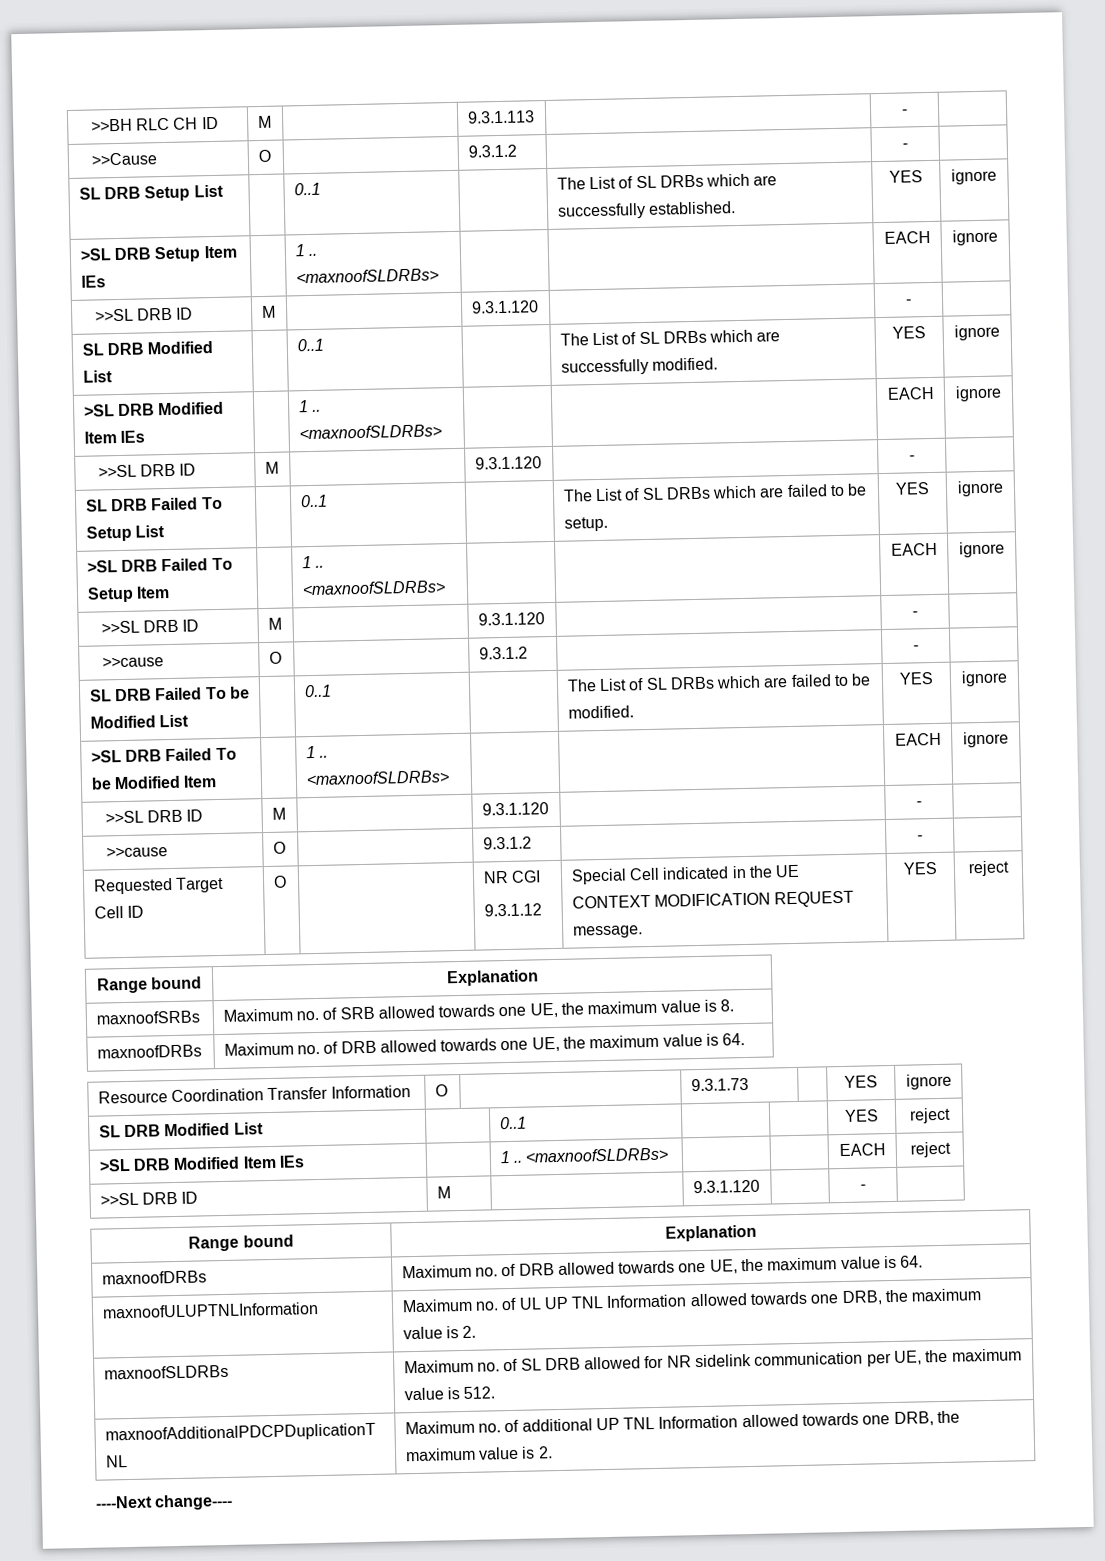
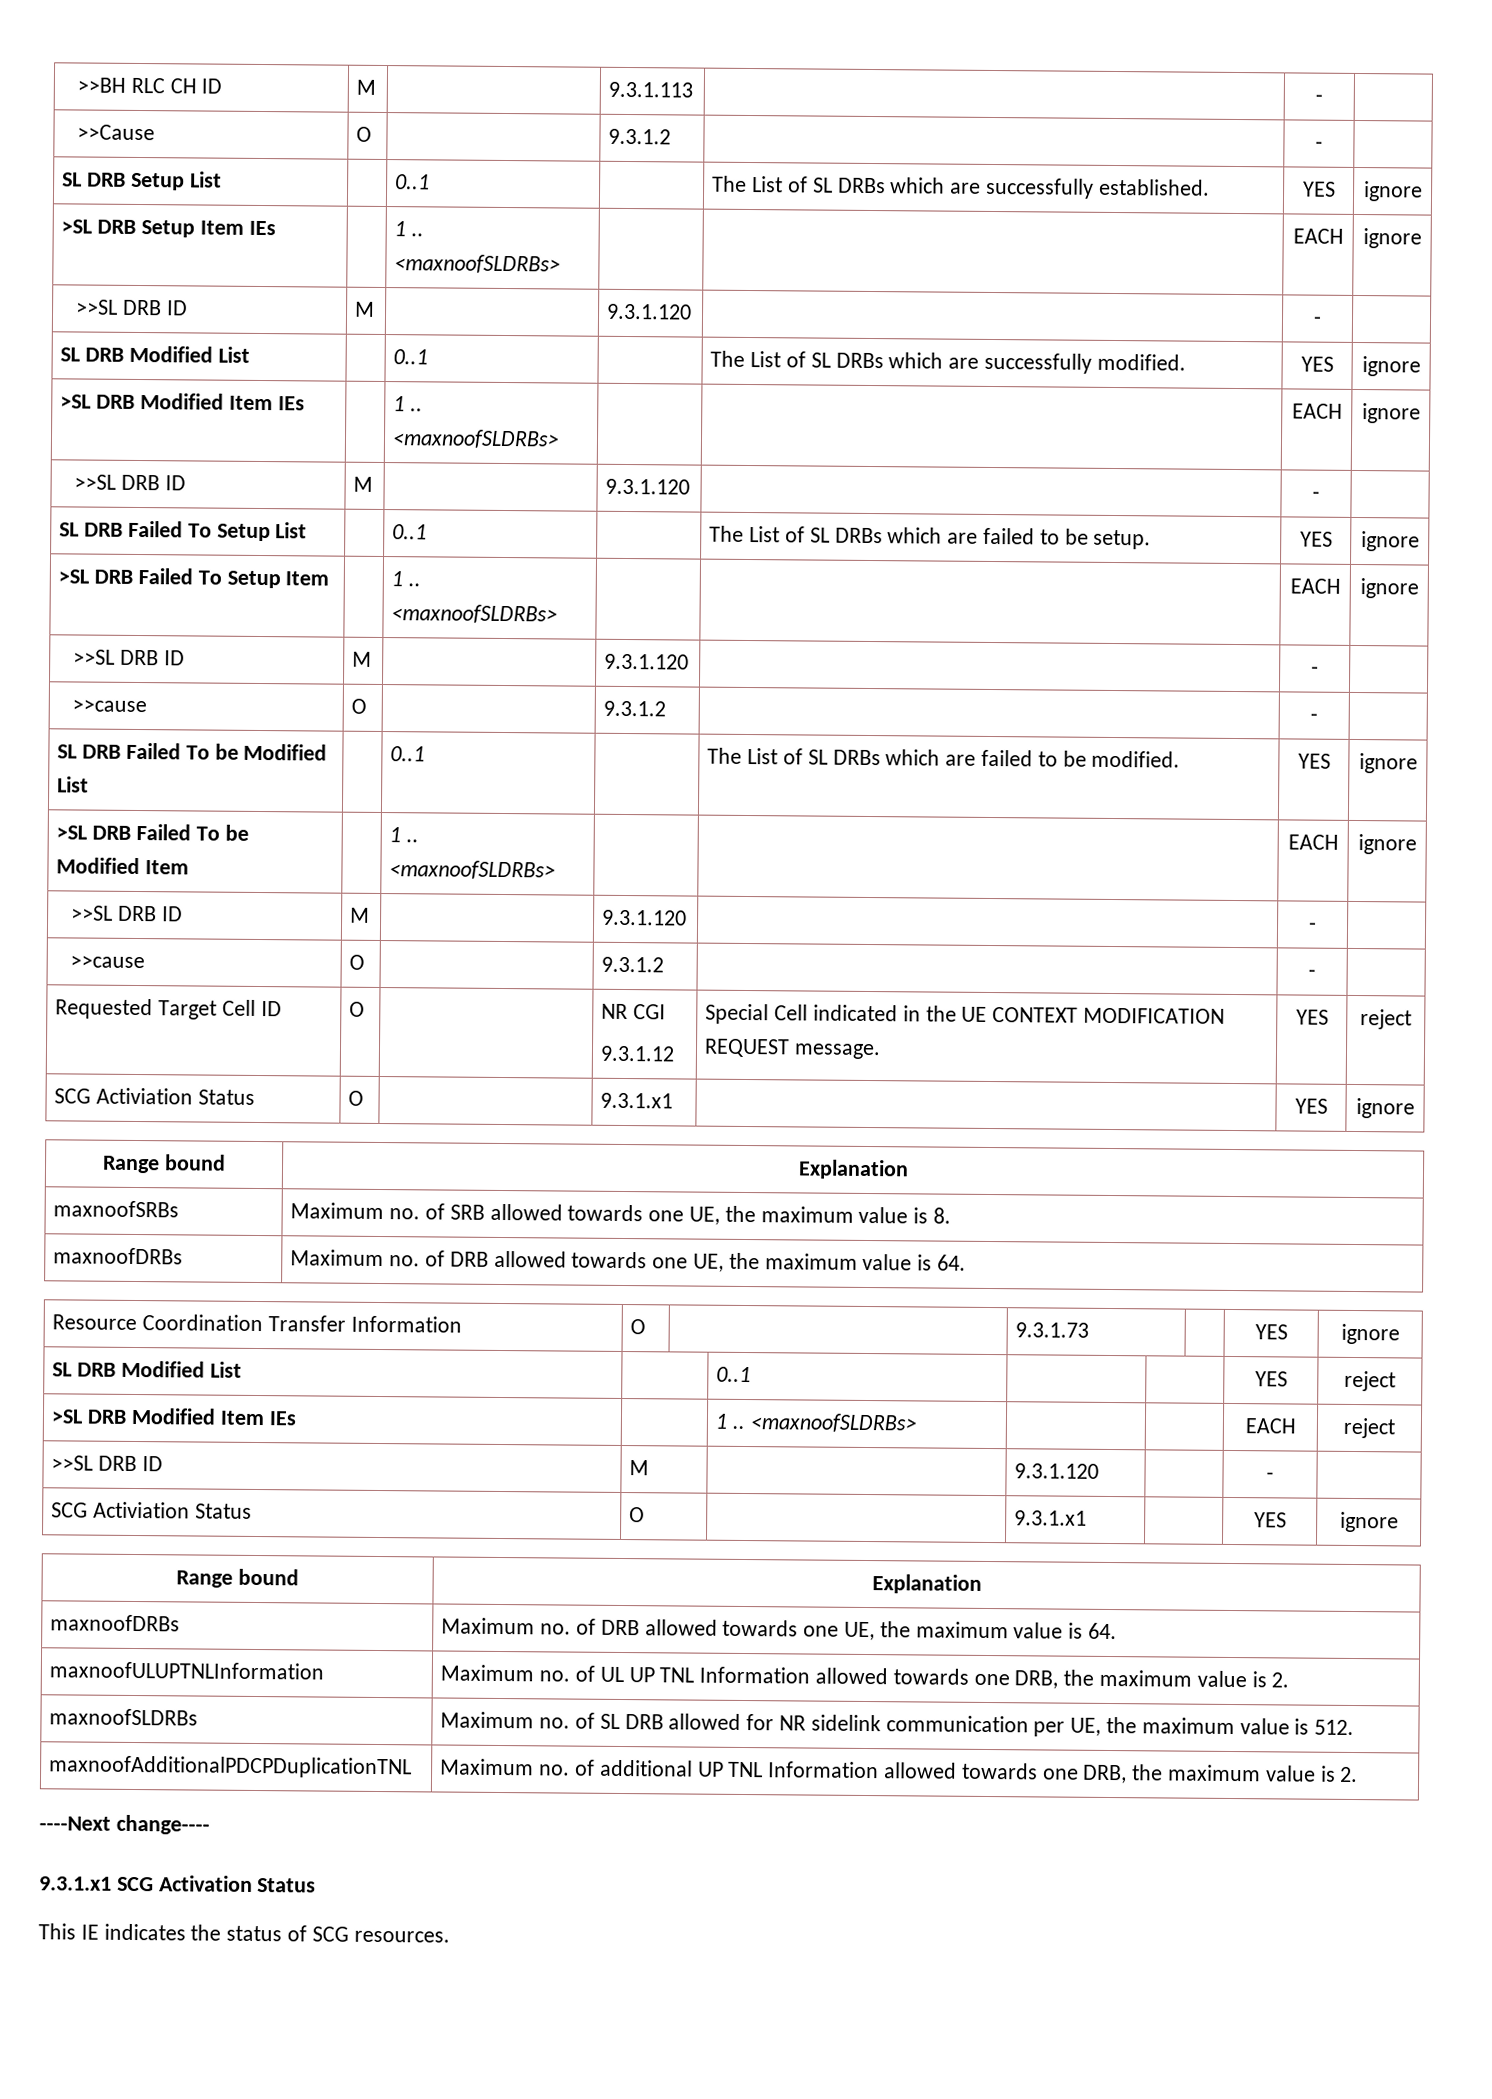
(1010, 868) none -> [54,1087,255,1105] [348,1090,365,1106] [600,1092,674,1109] [1294,1098,1328,1114] [1355,1098,1415,1119] // SCG Activiation Status | O | | 9.3.1.x1 | | YES | ignore
(866, 1187) none -> [51,1501,252,1519] [629,1507,646,1523] [1014,1510,1088,1526] [1253,1512,1287,1528] [1339,1511,1399,1533] // SCG Activiation Status | O | | 9.3.1.x1 | | YES | ignore
(234, 1502) none -> [39,1875,317,1893] [38,1923,450,1943] // 9.3.1.x1 SCG Activation Status // This IE indicates the status of SCG resources.

